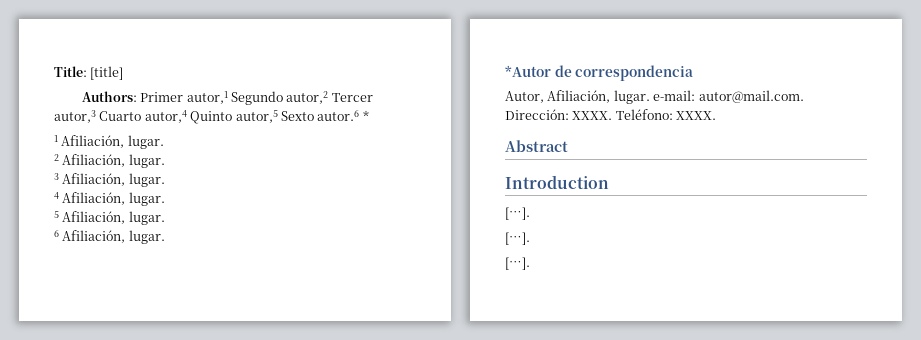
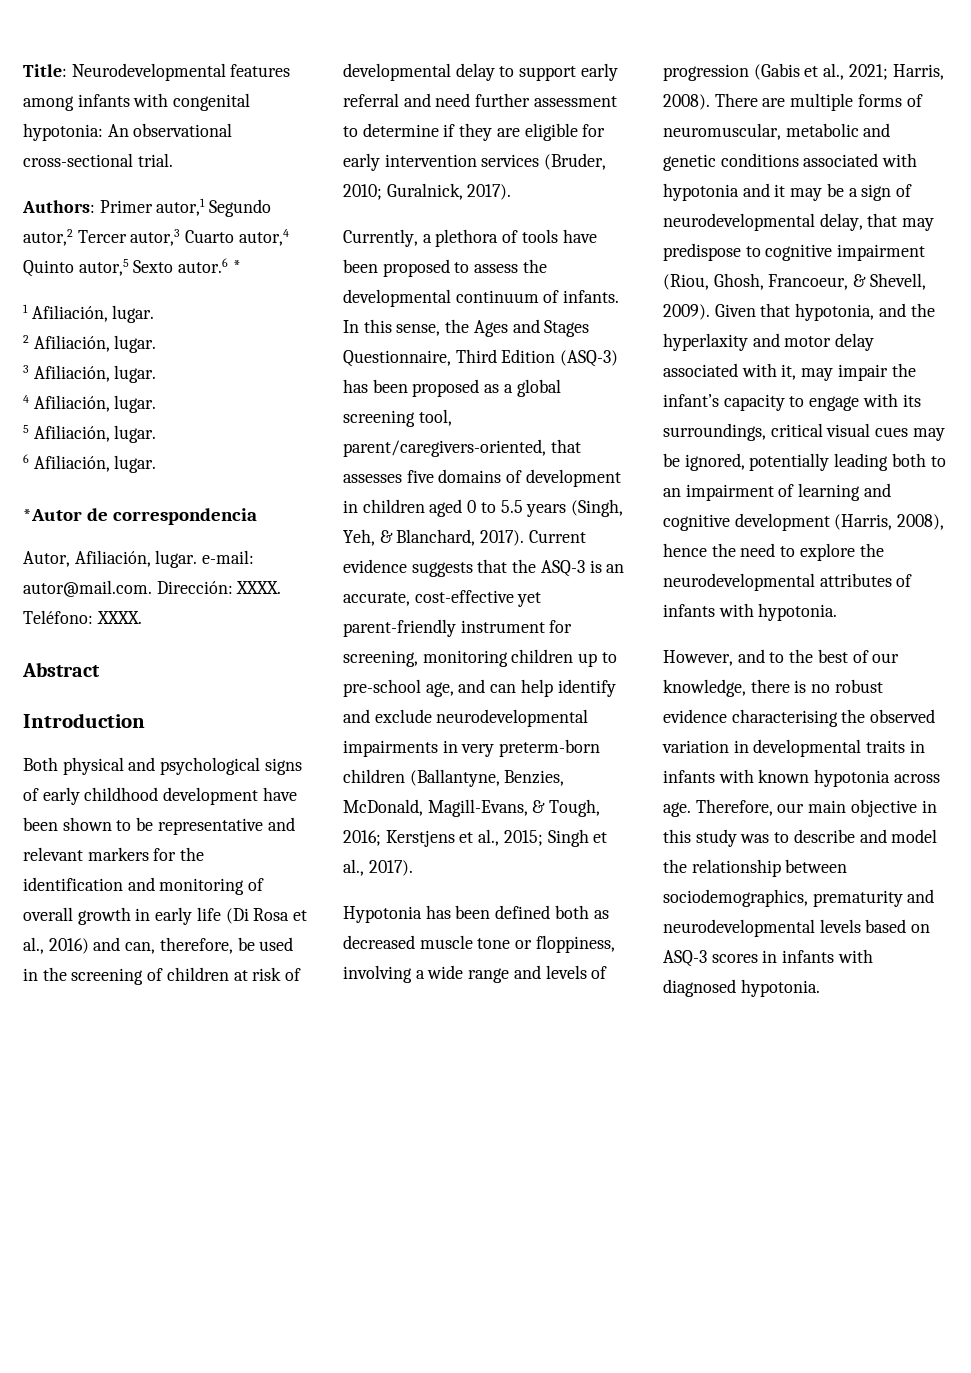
[90,66,124,80] [title] -> [71,63,291,81] [23,93,251,111] [23,123,233,141] [23,153,173,167] Neurodevelopmental features among infants with congenital hypotonia: An observational cross-sectional trial.
[505,207,530,220] [505,232,530,245] [505,257,530,270] […]. // […]. // […]. -> [23,757,302,775] [23,787,297,805] [23,817,295,835] [23,847,205,861] [23,877,265,895] [23,907,308,925] [23,937,294,954] [23,967,302,985] [343,63,618,81] [343,93,617,107] [343,123,606,141] [343,153,607,171] [343,183,512,200] [343,229,597,247] [343,259,547,277] [343,289,620,307] [343,319,590,337] [343,349,619,367] [343,379,561,397] [343,409,452,427] [343,439,581,457] [343,469,621,487] [343,499,624,517] [343,529,586,546] [343,559,625,577] [343,590,542,607] [343,619,573,637] [343,649,617,667] [343,679,616,697] [343,709,589,727] [343,739,601,757] [343,769,565,787] [343,799,601,817] [343,829,608,847] [343,859,413,876] [343,905,609,923] [343,935,615,953] [343,965,608,983] [663,63,944,81] [663,93,923,111] [663,123,891,140] [663,153,918,171] [663,183,913,201] [663,213,935,231] [663,243,926,261] [663,273,926,290] [663,303,935,321] [663,333,875,351] [663,363,916,381] [663,393,921,411] [663,423,945,441] [663,453,946,471] [663,483,891,501] [663,513,945,531] [663,543,884,561] [663,573,913,591] [663,603,838,621] [663,649,900,666] [663,679,883,697] [663,709,936,727] [662,739,925,757] [663,769,940,787] [663,799,937,817] [663,829,938,847] [663,859,848,877] [663,889,935,907] [663,919,931,937] [663,949,873,967] [663,979,820,997] Both physical and psychological signs of early childhood development have been shown to be representative and relevant markers for the identification and monitoring of overall growth in early life (Di Rosa et al., 2016) and can, therefore, be used in the screening of children at risk of developmental delay to support early referral and need further assessment to determine if they are eligible for early intervention services (Bruder, 2010; Guralnick, 2017). // Currently, a plethora of tools have been proposed to assess the developmental continuum of infants. In this sense, the Ages and Stages Questionnaire, Third Edition (ASQ-3) has been proposed as a global screening tool, parent/caregivers-oriented, that assesses five domains of development in children aged 0 to 5.5 years (Singh, Yeh, & Blanchard, 2017). Current evidence suggests that the ASQ-3 is an accurate, cost-effective yet parent-friendly instrument for screening, monitoring children up to pre-school age, and can help identify and exclude neurodevelopmental impairments in very preterm-born children (Ballantyne, Benzies, McDonald, Magill-Evans, & Tough, 2016; Kerstjens et al., 2015; Singh et al., 2017). // Hypotonia has been defined both as decreased muscle tone or floppiness, involving a wide range and levels of progression (Gabis et al., 2021; Harris, 2008). There are multiple forms of neuromuscular, metabolic and genetic conditions associated with hypotonia and it may be a sign of neurodevelopmental delay, that may predispose to cognitive impairment (Riou, Ghosh, Francoeur, & Shevell, 2009). Given that hypotonia, and the hyperlaxity and motor delay associated with it, may impair the infant’s capacity to engage with its surroundings, critical visual cues may be ignored, potentially leading both to an impairment of learning and cognitive development (Harris, 2008), hence the need to explore the neurodevelopmental attributes of infants with hypotonia. // However, and to the best of our knowledge, there is no robust evidence characterising the observed variation in developmental traits in infants with known hypotonia across age. Therefore, our main objective in this study was to describe and model the relationship between sociodemographics, prematurity and neurodevelopmental levels based on ASQ-3 scores in infants with diagnosed hypotonia.

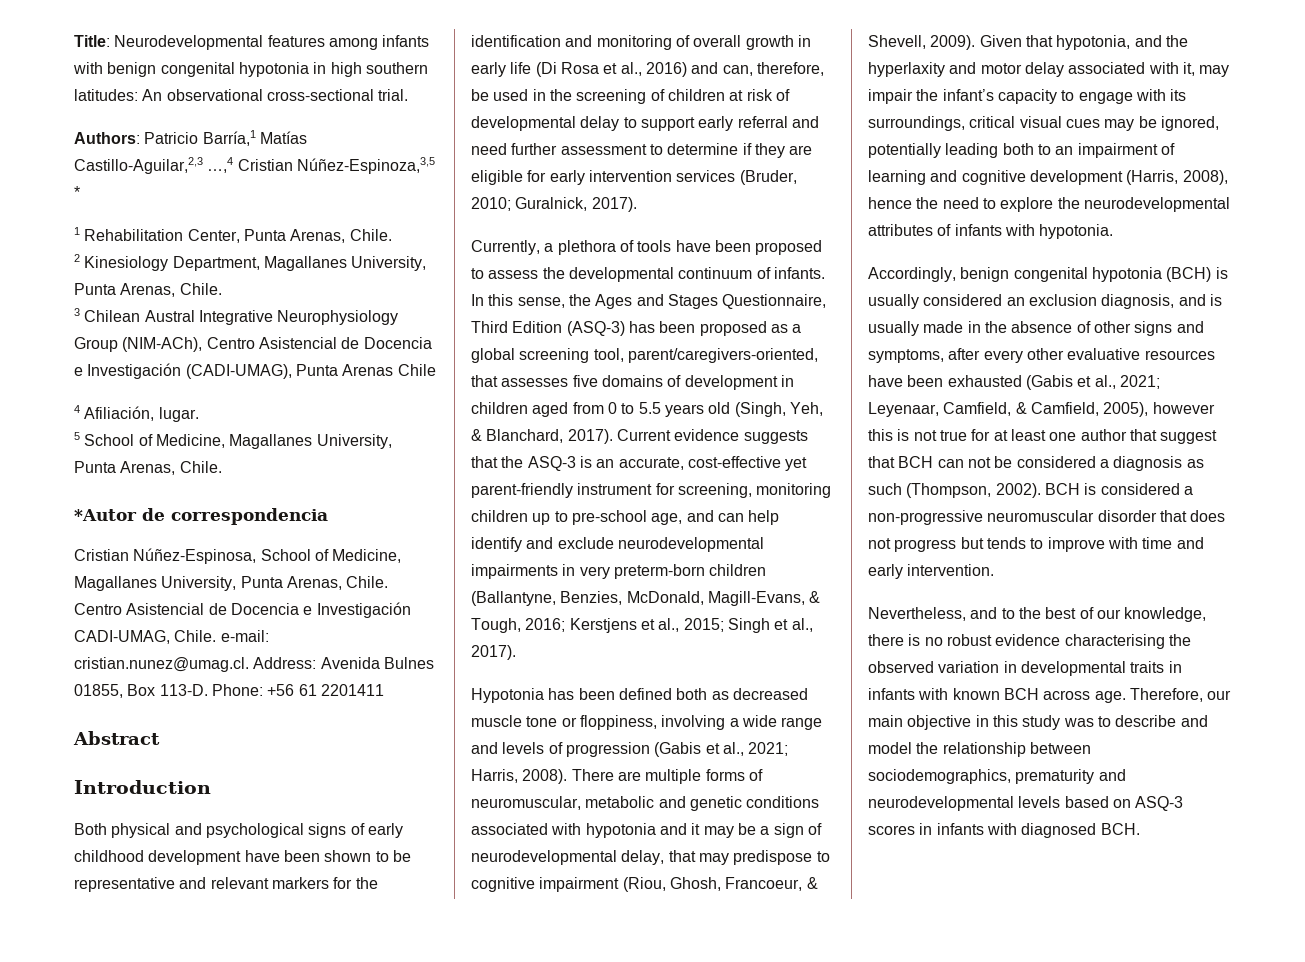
[173,93,251,111] [23,123,103,141] congenital hypotonia: -> [107,62,428,77] [74,89,138,101] benign congenital hypotonia in high southern latitudes:
[99,198,272,217] [23,229,289,246] [23,258,241,277] [23,304,155,323] [23,335,157,353] [23,365,157,383] [23,395,157,413] [23,425,157,443] [23,454,157,473] [23,508,257,525] [23,550,255,568] [23,580,282,597] [23,610,142,624] Primer autor,1 Segundo autor,2 Tercer autor,3 Cuarto autor,4 Quinto autor,5 Sexto autor.6 * // 1 Afiliación, lugar. // 2 Afiliación, lugar. // 3 Afiliación, lugar. // 4 Afiliación, lugar. // 5 Afiliación, lugar. // 6 Afiliación, lugar. // *Autor de correspondencia // Autor, Afiliación, lugar. e-mail: autor@mail.com. Dirección: XXXX. Teléfono: XXXX. -> [144,130,307,146] [74,157,435,174] [74,186,80,198] [74,227,392,243] [74,254,427,271] [74,283,222,297] [74,308,399,325] [74,337,432,352] [74,363,436,379] [74,405,199,422] [74,432,392,449] [74,461,222,475] [74,508,328,525] [74,548,402,564] [74,576,389,591] [74,602,411,618] [74,630,269,644] [74,657,434,672] [74,684,384,698] Patricio Barría,1 Matías Castillo-Aguilar,2,3 …,4 Cristian Núñez-Espinoza,3,5 * // 1 Rehabilitation Center, Punta Arenas, Chile. // 2 Kinesiology Department, Magallanes University, Punta Arenas, Chile. // 3 Chilean Austral Integrative Neurophysiology Group (NIM-ACh), Centro Asistencial de Docencia e Investigación (CADI-UMAG), Punta Arenas Chile // 4 Afiliación, lugar. // 5 School of Medicine, Magallanes University, Punta Arenas, Chile. // *Autor de correspondencia // Cristian Núñez-Espinosa, School of Medicine, Magallanes University, Punta Arenas, Chile. Centro Asistencial de Docencia e Investigación CADI-UMAG, Chile. e-mail: cristian.nunez@umag.cl. Address: Avenida Bulnes 01855, Box 113-D. Phone: +56 61 2201411
(463, 508) none -> [572,402,604,414] from
(567, 510) none -> [708,402,731,414] old
[663,650,733,666] However, -> [868,267,1228,282] [868,294,1222,309] [868,321,1204,336] [868,348,1215,363] [868,375,1160,390] [868,402,1215,417] [868,429,1218,444] [868,456,1204,471] [868,483,1193,498] [868,510,1226,525] [868,537,1204,552] [868,564,995,579] [868,607,966,621] Accordingly, benign congenital hypotonia (BCH) is usually considered an exclusion diagnosis, and is usually made in the absence of other signs and symptoms, after every other evaluative resources have been exhausted (Gabis et al., 2021; Leyenaar, Camfield, & Camfield, 2005), however this is not true for at least one author that suggest that BCH can not be considered a diagnosis as such (Thompson, 2002). BCH is considered a non-progressive neuromuscular disorder that does not progress but tends to improve with time and early intervention. // Nevertheless,
[814,769,891,787] hypotonia -> [1003,688,1039,700] BCH
[740,979,820,997] hypotonia. -> [1100,823,1140,835] BCH.

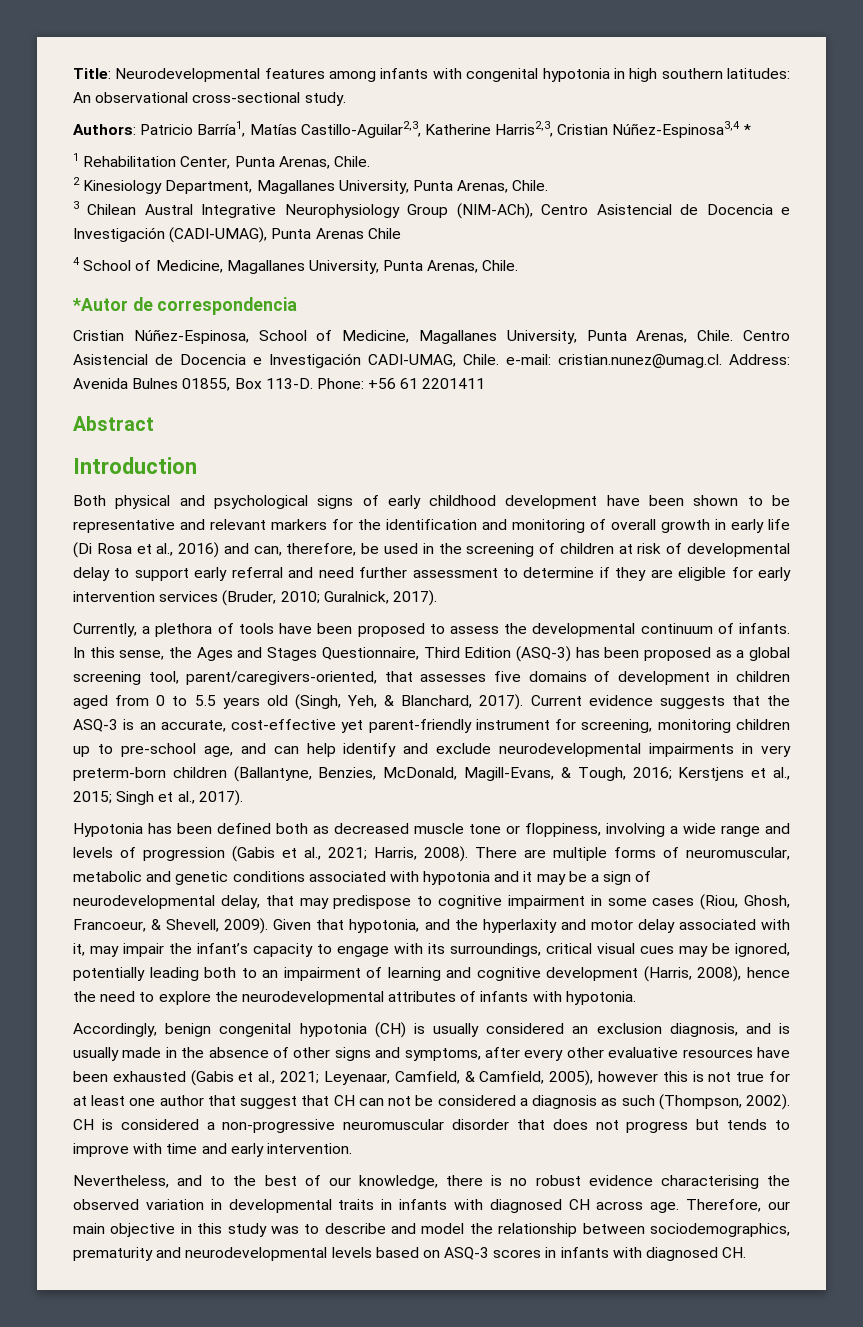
[107,62,157,77] benign -> (462, 73) none
[378,89,409,101] trial. -> [304,92,346,106] study.
[202,130,307,146] [74,157,435,174] Barría,1 Matías Castillo-Aguilar,2,3 …,4 Cristian Núñez-Espinoza,3,5 -> [197,121,741,138] Barría1, Matías Castillo-Aguilar2,3, Katherine Harris2,3, Cristian Núñez-Espinosa3,4
[84,406,199,422] [74,432,80,440] Afiliación, lugar. // 5 -> (80, 261) none
(620, 884) none -> [590,895,695,906] in some cases
[1166,267,1212,282] (BCH) -> [374,1022,406,1038] (CH)
[898,456,934,468] BCH -> [333,1095,355,1106] CH
[1044,483,1080,495] BCH -> [73,1119,94,1130] CH
[952,688,1039,700] known BCH -> [489,1199,590,1213] diagnosed CH
[1100,823,1140,835] BCH. -> [722,1247,747,1258] CH.

